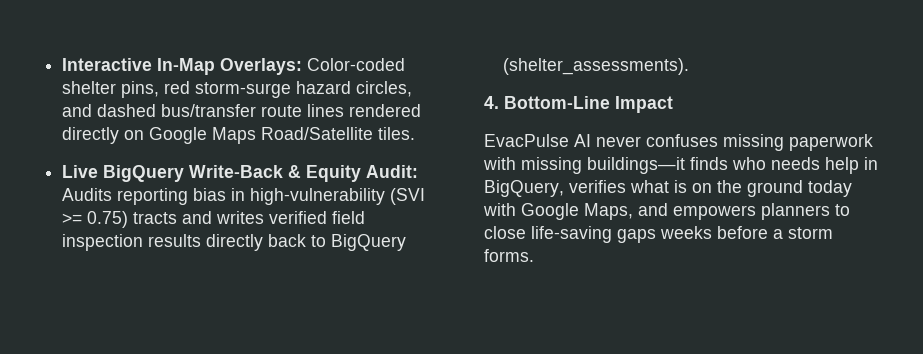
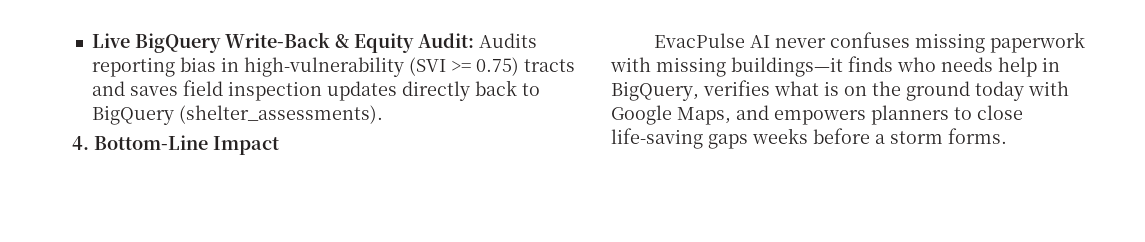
[62,58,406,75] [62,81,413,98] [62,104,422,117] [62,127,416,144] Interactive In-Map Overlays: Color-coded shelter pins, red storm-surge hazard circles, and dashed bus/transfer route lines rendered directly on Google Maps Road/Satellite tiles. // -> (91, 40) none
[216,211,328,224] writes verified -> [129,86,178,96] saves
[148,234,202,247] results -> [326,81,397,101] updates

